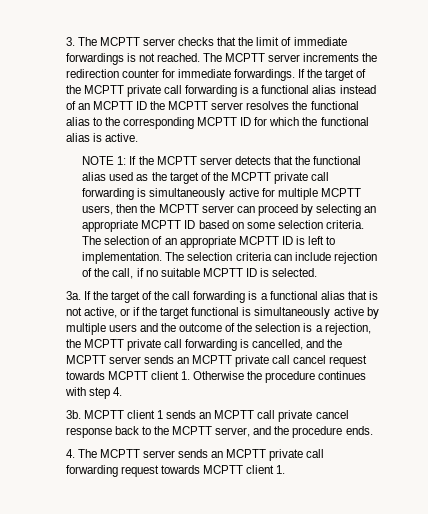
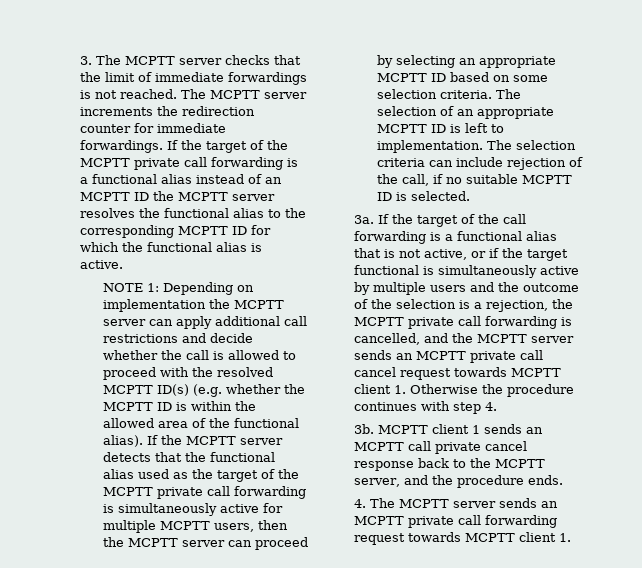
(127, 160) none -> [162,282,254,295] [102,299,284,312] [102,316,307,329] [102,333,253,343] [102,350,296,360] [102,367,273,380] [102,384,305,397] [102,401,256,411] [102,418,299,428] [102,435,143,447] Depending on implementation the MCPTT server can apply additional call restrictions and decide whether the call is allowed to proceed with the resolved MCPTT ID(s) (e.g. whether the MCPTT ID is within the allowed area of the functional alias).

